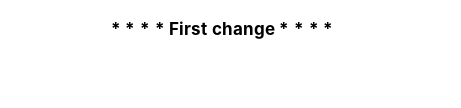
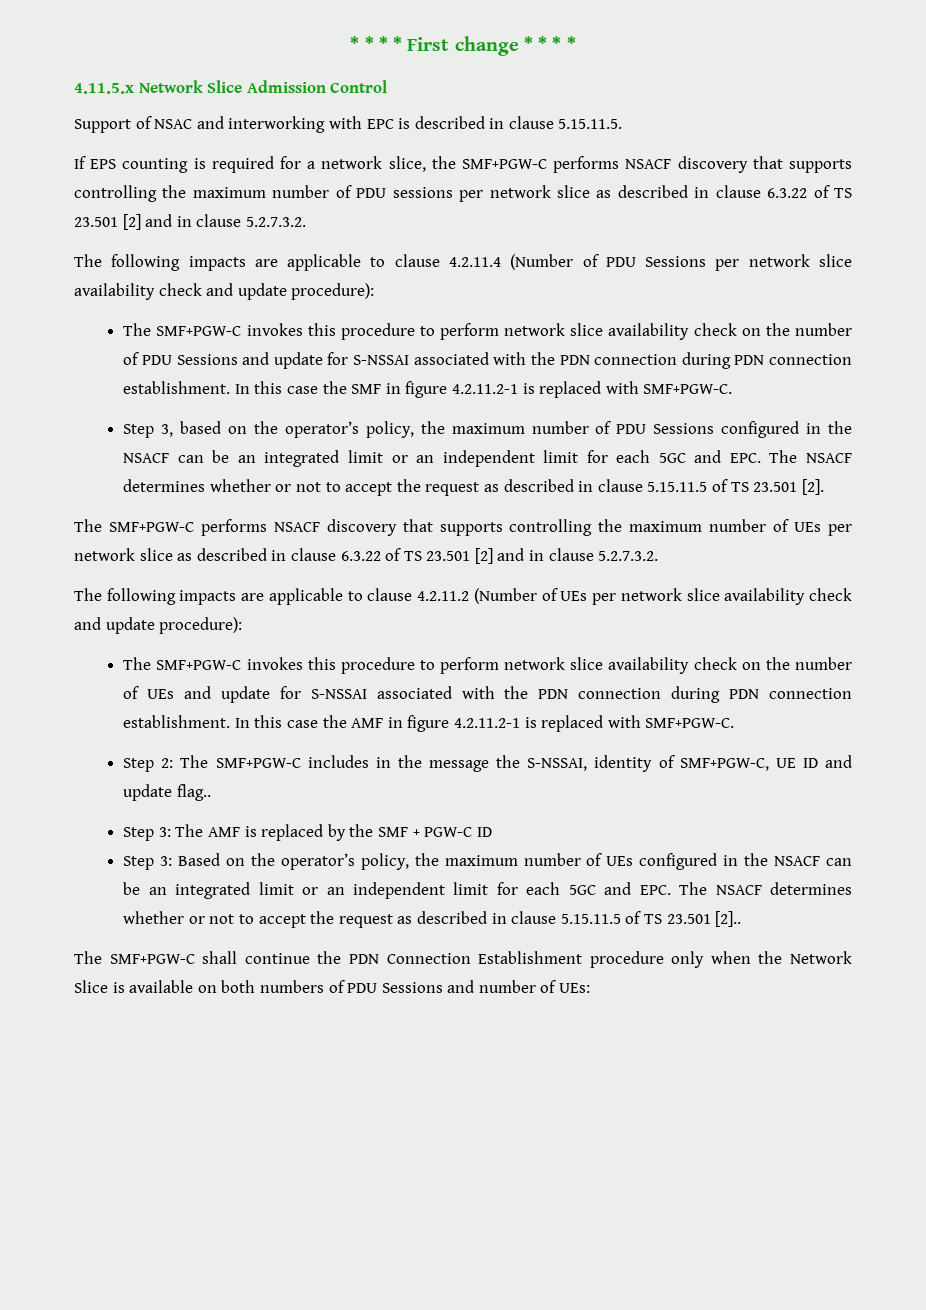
(334, 28) none -> [74,80,388,94] [74,116,623,133] [74,156,853,173] [74,185,852,202] [74,214,306,230] [74,254,853,271] [74,283,375,300] [123,323,853,340] [123,352,852,369] [123,381,733,398] [123,421,852,438] [123,450,852,467] [123,479,824,496] [74,519,852,536] [74,548,659,564] [74,588,853,605] [74,617,243,634] [123,657,853,674] [123,686,852,703] [123,715,735,732] [123,755,853,772] [123,784,211,801] [123,824,492,841] [123,853,852,870] [123,882,853,899] [123,911,742,928] [74,951,853,968] [74,980,591,993] // 4.11.5.x Network Slice Admission Control // Support of NSAC and interworking with EPC is described in clause 5.15.11.5. // If EPS counting is required for a network slice, the SMF+PGW-C performs NSACF discovery that supports controlling the maximum number of PDU sessions per network slice as described in clause 6.3.22 of TS 23.501 [2] and in clause 5.2.7.3.2. // The following impacts are applicable to clause 4.2.11.4 (Number of PDU Sessions per network slice availability check and update procedure): // The SMF+PGW-C invokes this procedure to perform network slice availability check on the number of PDU Sessions and update for S-NSSAI associated with the PDN connection during PDN connection establishment. In this case the SMF in figure 4.2.11.2-1 is replaced with SMF+PGW-C. // Step 3, based on the operator’s policy, the maximum number of PDU Sessions configured in the NSACF can be an integrated limit or an independent limit for each 5GC and EPC. The NSACF determines whether or not to accept the request as described in clause 5.15.11.5 of TS 23.501 [2]. // The SMF+PGW-C performs NSACF discovery that supports controlling the maximum number of UEs per network slice as described in clause 6.3.22 of TS 23.501 [2] and in clause 5.2.7.3.2. // The following impacts are applicable to clause 4.2.11.2 (Number of UEs per network slice availability check and update procedure): // The SMF+PGW-C invokes this procedure to perform network slice availability check on the number of UEs and update for S-NSSAI associated with the PDN connection during PDN connection establishment. In this case the AMF in figure 4.2.11.2-1 is replaced with SMF+PGW-C. // Step 2: The SMF+PGW-C includes in the message the S-NSSAI, identity of SMF+PGW-C, UE ID and update flag.. // Step 3: The AMF is replaced by the SMF + PGW-C ID // Step 3: Based on the operator’s policy, the maximum number of UEs configured in the NSACF can be an integrated limit or an independent limit for each 5GC and EPC. The NSACF determines whether or not to accept the request as described in clause 5.15.11.5 of TS 23.501 [2].. // The SMF+PGW-C shall continue the PDN Connection Establishment procedure only when the Network Slice is available on both numbers of PDU Sessions and number of UEs:

